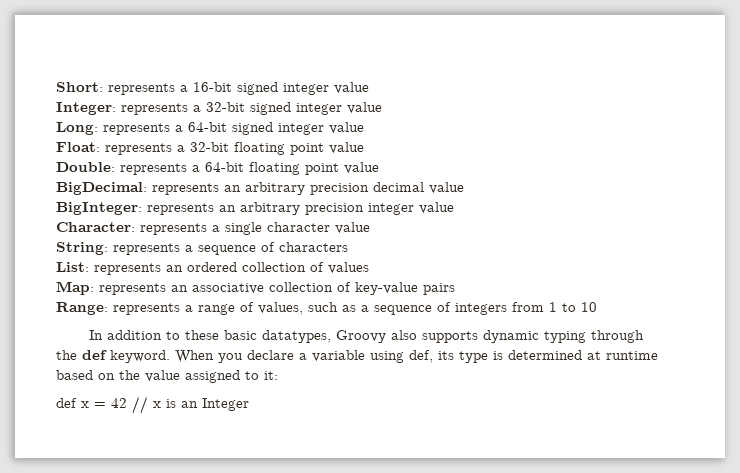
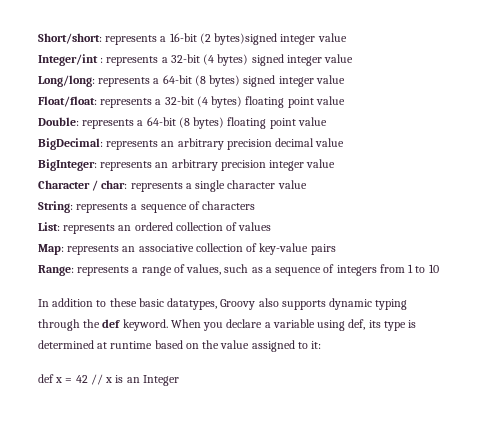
[56,82,103,92] Short: -> [38,33,102,44] Short/short:
[237,82,369,95] [56,102,382,115] [56,122,364,135] [56,142,229,155] signed integer value // Integer: represents a 32-bit signed integer value // Long: represents a 64-bit signed integer value // Float: represents a 32-bit -> [199,33,347,45] [38,54,354,66] [38,75,345,87] [38,96,243,108] (2 bytes)signed integer value // Integer/int : represents a 32-bit (4 bytes) signed integer value // Long/long: represents a 64-bit (8 bytes) signed integer value // Float/float: represents a 32-bit (4 bytes)
(244, 167) none -> [178,117,225,129] (8 bytes)
[56,222,135,232] Character: -> [38,180,128,191] Character / char:

